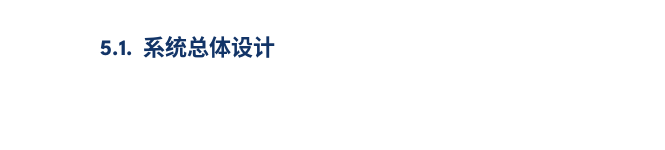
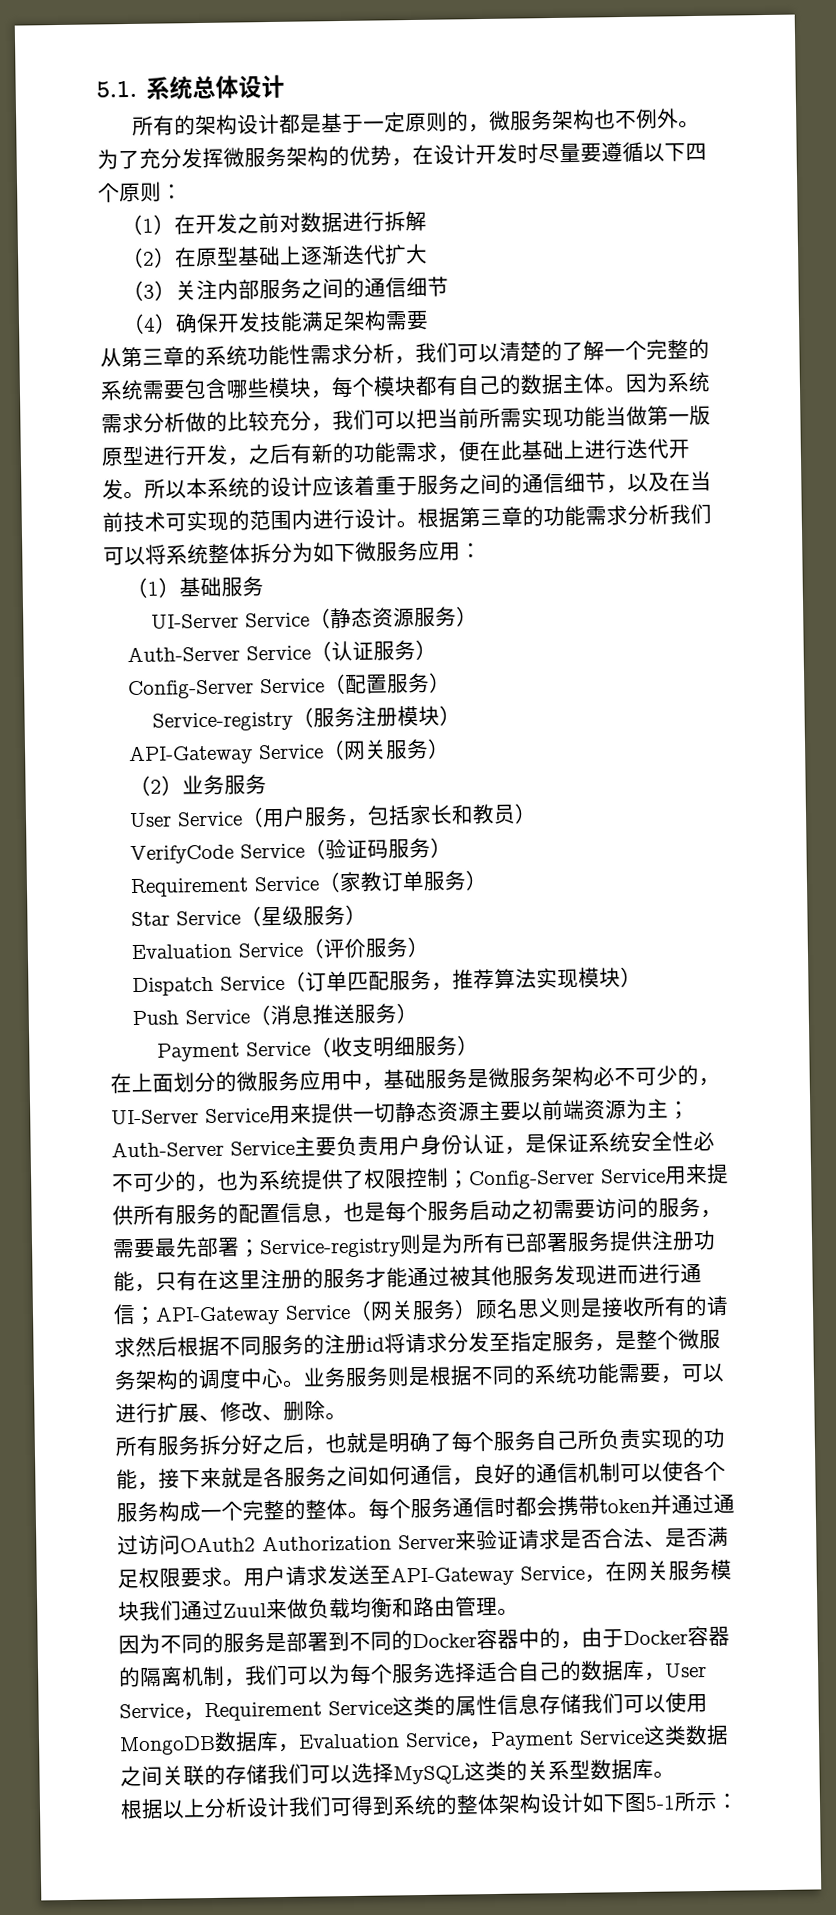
(275, 47) none -> [132,108,701,136] [97,141,707,170] [98,181,183,203] [121,210,428,236] [121,243,429,269] [122,276,450,302] [122,310,430,335] [100,338,710,368] [100,371,711,401] [101,404,711,434] [101,438,690,467] [102,470,712,500] [102,503,712,533] [103,540,482,566] [126,576,265,599] [150,606,478,629] [127,639,438,663] [128,672,452,700] [151,705,461,732] [128,738,451,766] [129,774,268,797] [129,803,538,828] [130,837,453,865] [130,870,489,898] [131,904,368,927] [131,936,430,960] [132,966,643,997] [132,1002,419,1026] [156,1035,479,1062] [110,1065,720,1094] [111,1098,690,1125] [111,1130,715,1158] [112,1163,729,1193] [112,1197,722,1226] [112,1229,716,1259] [113,1263,702,1293] [113,1295,729,1326] [114,1329,721,1358] [114,1363,725,1391] [115,1400,347,1424] [115,1427,725,1457] [116,1461,726,1491] [116,1493,735,1523] [117,1526,729,1556] [117,1559,732,1589] [118,1596,519,1622] [118,1625,730,1655] [119,1659,707,1688] [119,1692,708,1722] [119,1724,729,1756] [120,1758,675,1787] [120,1791,739,1820] // 所有的架构设计都是基于一定原则的，微服务架构也不例外。为了充分发挥微服务架构的优势，在设计开发时尽量要遵循以下四个原则： // （1）在开发之前对数据进行拆解 // （2）在原型基础上逐渐迭代扩大 // （3）关注内部服务之间的通信细节 // （4）确保开发技能满足架构需要 // 从第三章的系统功能性需求分析，我们可以清楚的了解一个完整的系统需要包含哪些模块，每个模块都有自己的数据主体。因为系统需求分析做的比较充分，我们可以把当前所需实现功能当做第一版原型进行开发，之后有新的功能需求，便在此基础上进行迭代开发。所以本系统的设计应该着重于服务之间的通信细节，以及在当前技术可实现的范围内进行设计。根据第三章的功能需求分析我们可以将系统整体拆分为如下微服务应用： // （1）基础服务 // UI-Server Service（静态资源服务） // Auth-Server Service（认证服务） // Config-Server Service（配置服务） // Service-registry（服务注册模块） // API-Gateway Service（网关服务） // （2）业务服务 // User Service（用户服务，包括家长和教员） // VerifyCode Service（验证码服务） // Requirement Service（家教订单服务） // Star Service（星级服务） // Evaluation Service（评价服务） // Dispatch Service（订单匹配服务，推荐算法实现模块） // Push Service（消息推送服务） // Payment Service（收支明细服务） // 在上面划分的微服务应用中，基础服务是微服务架构必不可少的，UI-Server Service用来提供一切静态资源主要以前端资源为主；Auth-Server Service主要负责用户身份认证，是保证系统安全性必不可少的，也为系统提供了权限控制；Config-Server Service用来提供所有服务的配置信息，也是每个服务启动之初需要访问的服务，需要最先部署；Service-registry则是为所有已部署服务提供注册功能，只有在这里注册的服务才能通过被其他服务发现进而进行通信；API-Gateway Service（网关服务）顾名思义则是接收所有的请求然后根据不同服务的注册id将请求分发至指定服务，是整个微服务架构的调度中心。业务服务则是根据不同的系统功能需要，可以进行扩展、修改、删除。 // 所有服务拆分好之后，也就是明确了每个服务自己所负责实现的功能，接下来就是各服务之间如何通信，良好的通信机制可以使各个服务构成一个完整的整体。每个服务通信时都会携带token并通过通过访问OAuth2 Authorization Server来验证请求是否合法、是否满足权限要求。用户请求发送至API-Gateway Service，在网关服务模块我们通过Zuul来做负载均衡和路由管理。 // 因为不同的服务是部署到不同的Docker容器中的，由于Docker容器的隔离机制，我们可以为每个服务选择适合自己的数据库，User Service，Requirement Service这类的属性信息存储我们可以使用MongoDB数据库，Evaluation Service，Payment Service这类数据之间关联的存储我们可以选择MySQL这类的关系型数据库。 // 根据以上分析设计我们可得到系统的整体架构设计如下图5-1所示：

